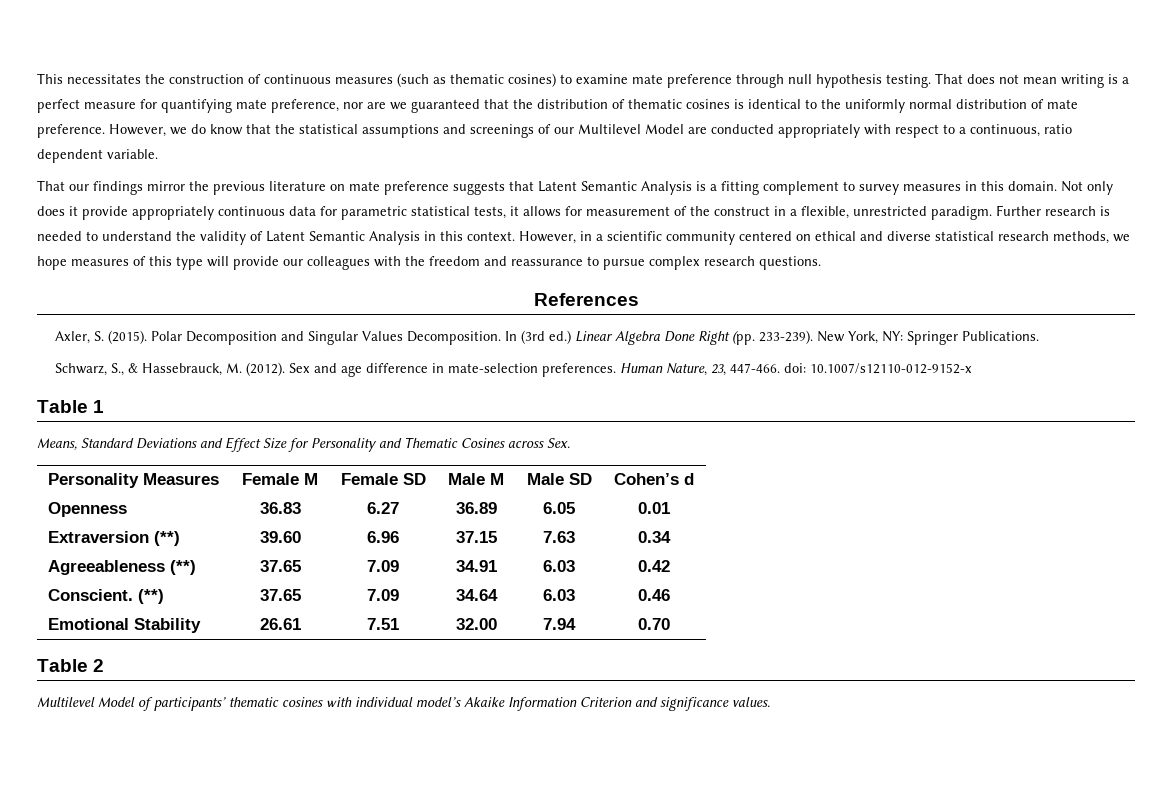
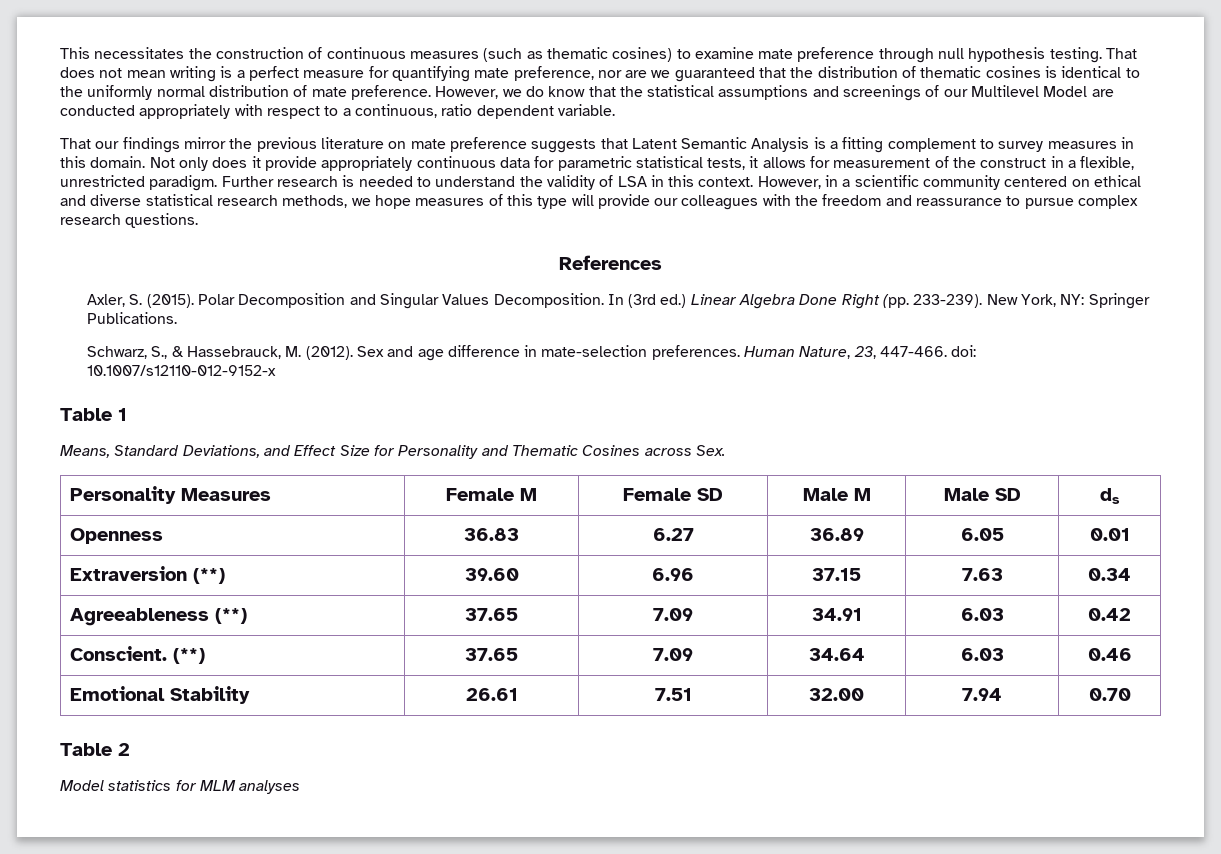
[266,231,420,245] Latent Semantic Analysis -> [617,176,647,187] LSA
[136,438,197,449] Deviations -> [182,445,260,458] Deviations,
[614,473,694,485] Cohen’s d -> [1100,488,1120,504] ds
[37,697,770,711] Multilevel Model of participants’ thematic cosines with individual model’s Akaike Information Criterion and significance values. -> [60,780,301,794] Model statistics for MLM analyses

